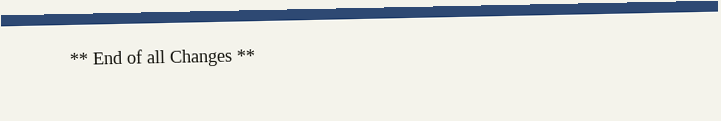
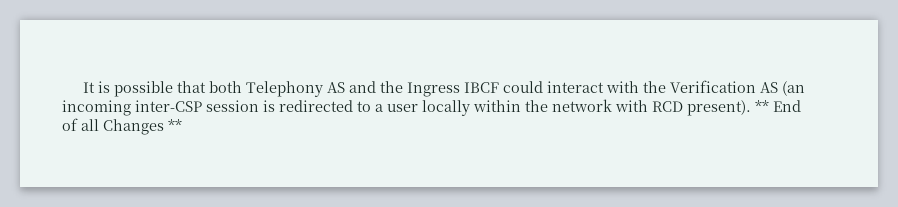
(69, 58) none -> [82,80,805,97] [62,99,751,116] It is possible that both Telephony AS and the Ingress IBCF could interact with the Verification AS (an incoming inter-CSP session is redirected to a user locally within the network with RCD present).

